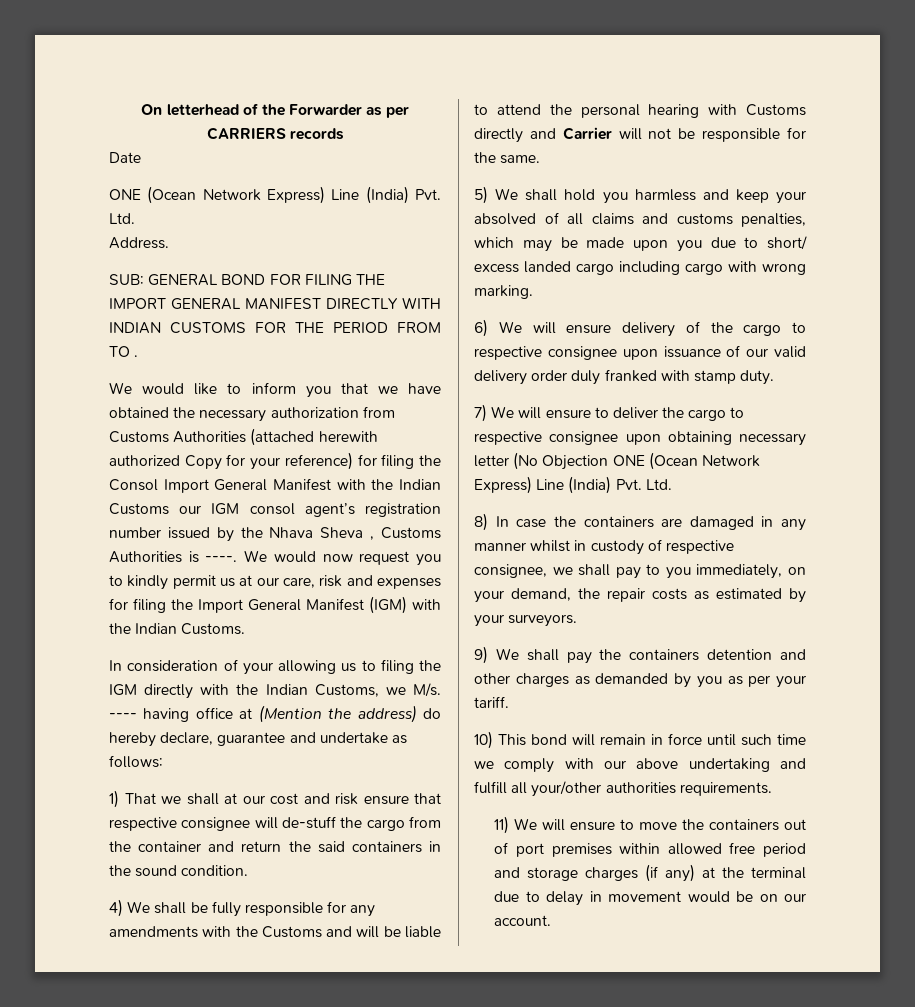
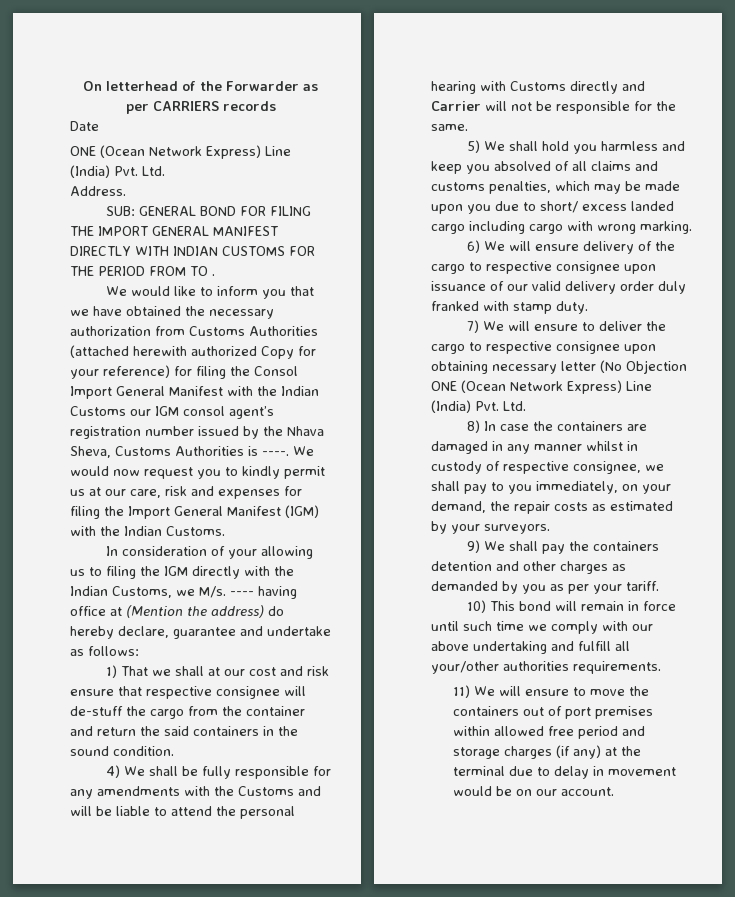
[320,527,375,540] Sheva , -> [70,446,111,458] Sheva,
[776,191,806,204] your -> [466,164,490,174] you

